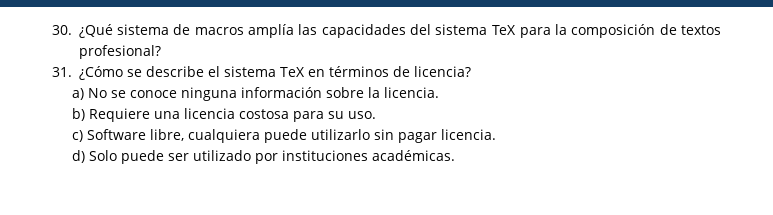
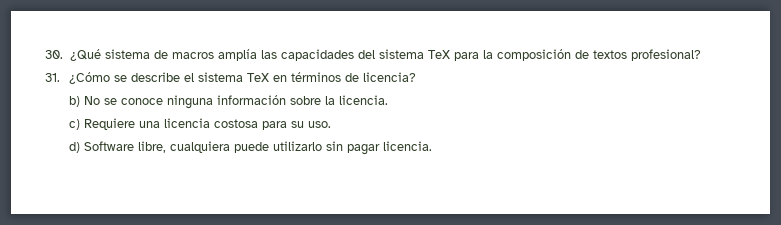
[71,88,84,100] a) -> [69,96,81,107] b)
[71,108,85,121] b) -> [69,119,81,130] c)
[71,130,83,142] c) -> [69,142,81,153] d)
[71,150,455,164] // d) Solo puede ser utilizado por instituciones académicas. -> (433, 146) none

